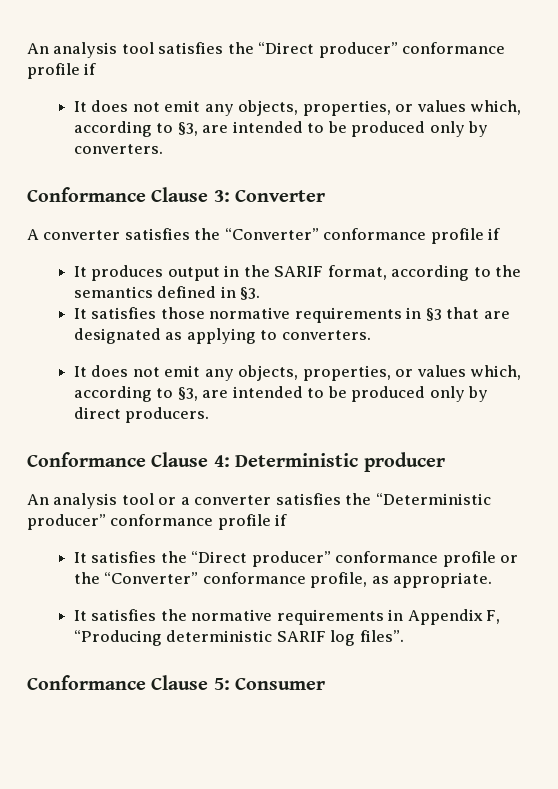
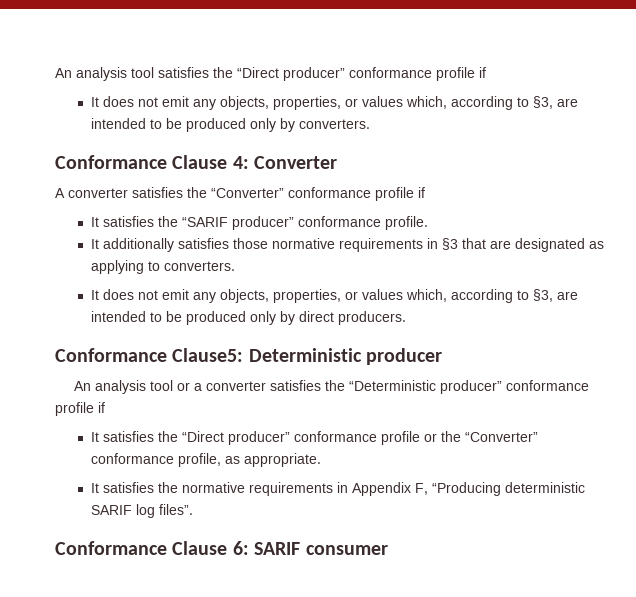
[213,190,230,202] 3: -> [232,156,249,169] 4:
[91,265,522,281] [74,286,261,300] [74,308,88,319] produces output in the SARIF format, according to the semantics defined in §3. // It -> [103,216,429,230] [91,238,175,252] satisfies the “SARIF producer” conformance profile. // It additionally
[151,452,230,467] Clause 4: -> [172,348,244,362] Clause5:
[213,677,326,690] 5: Consumer -> [232,541,388,555] 6: SARIF consumer

